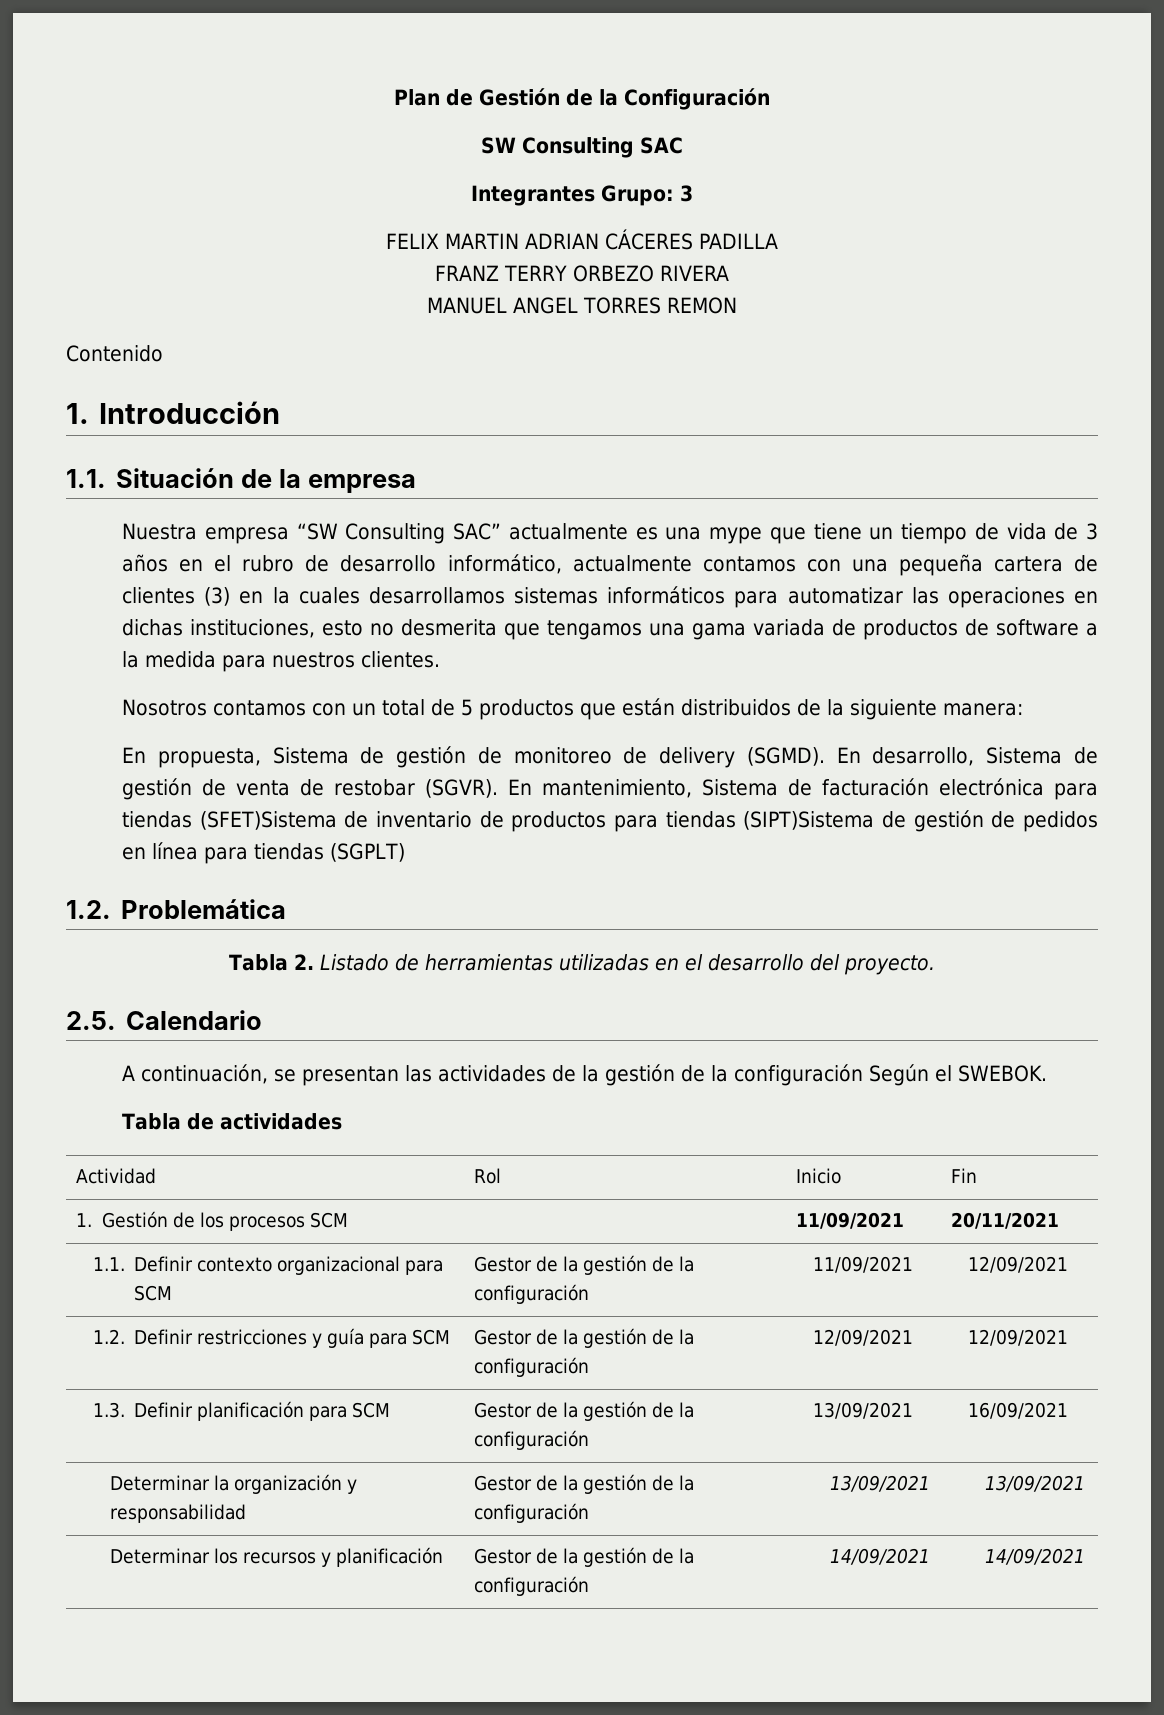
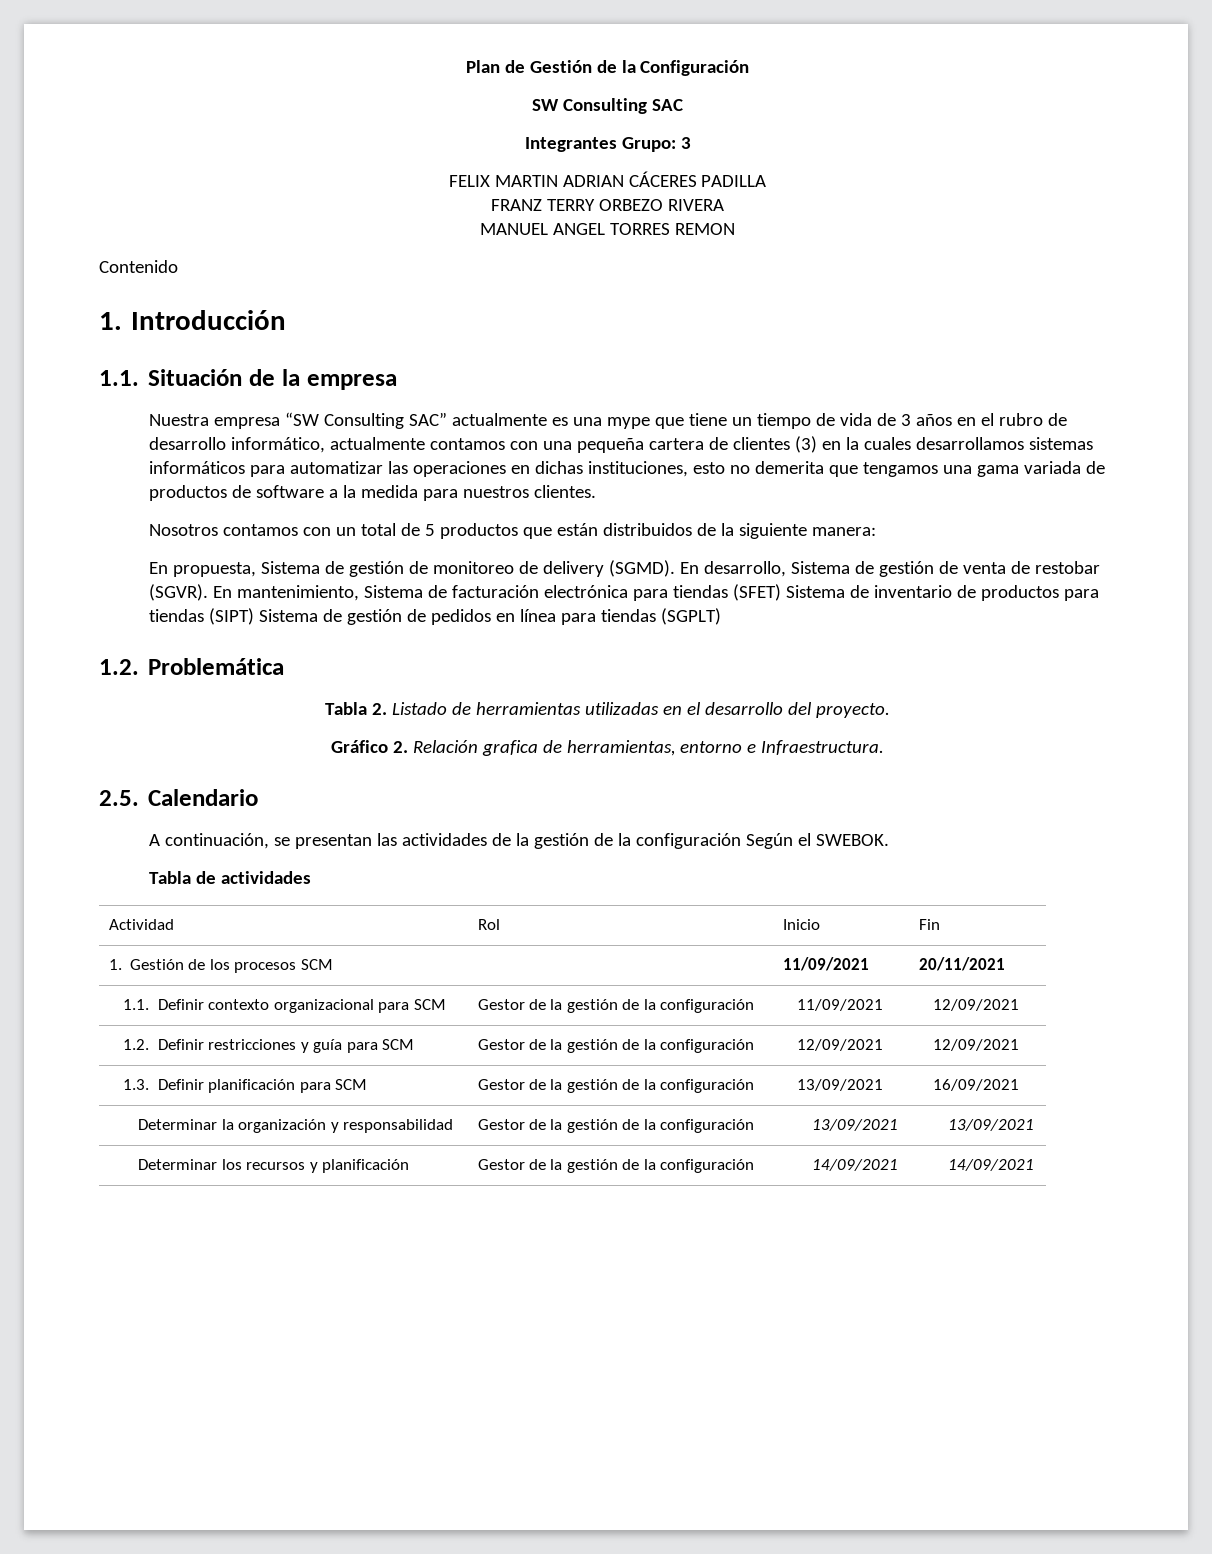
[401,619,498,636] desmerita -> [754,461,824,474] demerita
[199,811,337,830] (SFET)Sistema -> [732,584,845,601] (SFET) Sistema
[743,811,875,830] (SIPT)Sistema -> [208,608,318,625] (SIPT) Sistema
(935, 965) none -> [330,740,885,756] // Gráfico 2. Relación grafica de herramientas, entorno e Infraestructura.

